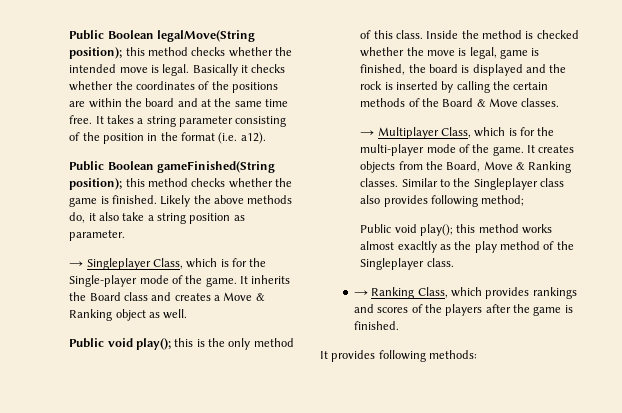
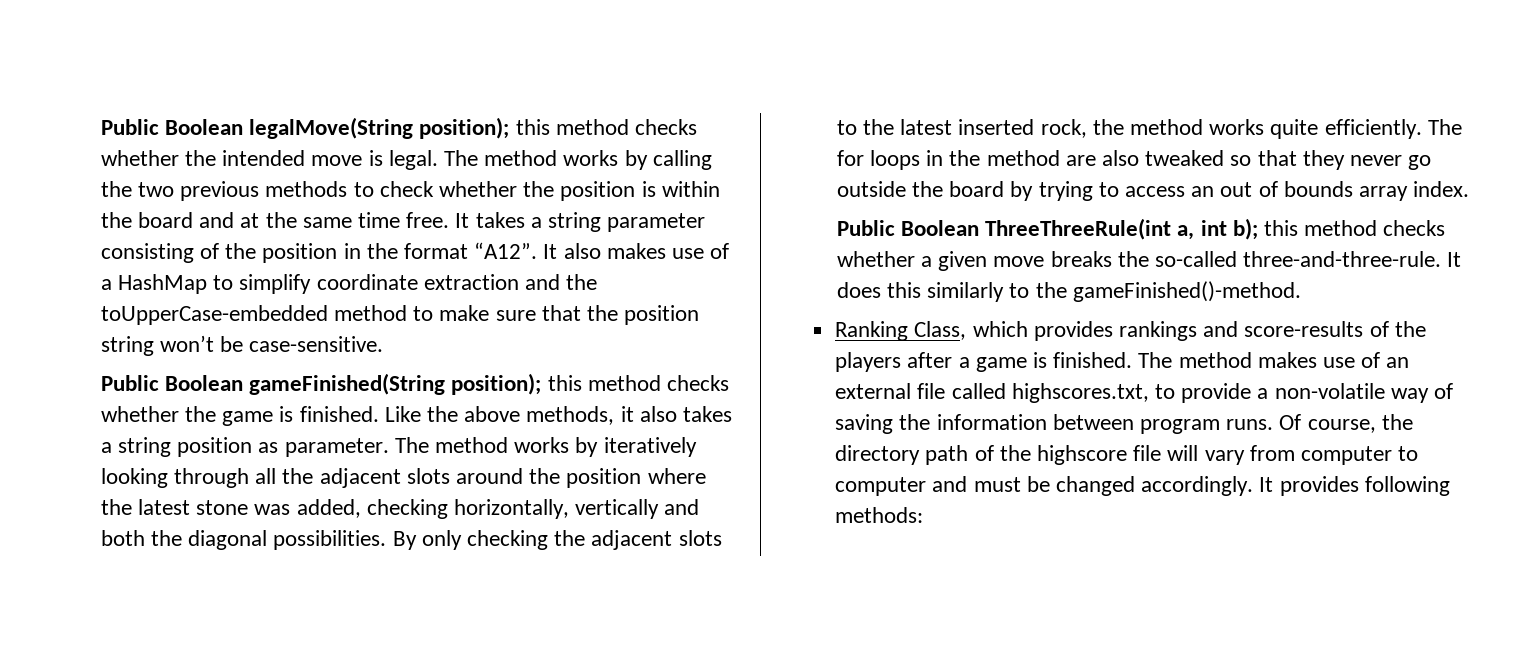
[192,64,286,76] [69,81,279,93] [69,101,86,107] Basically it checks whether the coordinates of the positions are -> [443,150,712,170] [100,181,656,201] The method works by calling the two previous methods to check whether the position is
[218,132,266,144] (i.e. a12). -> [474,242,730,259] [100,274,598,294] [100,305,700,325] [100,335,384,356] “A12”. It also makes use of a HashMap to simplify coordinate extraction and the toUpperCase-embedded method to make sure that the position string won’t be case-sensitive.
[160,195,191,207] Likely -> [384,406,421,422] Like
[247,195,293,204] [69,212,86,223] methods do, -> [526,406,615,425] methods,
[122,212,145,221] take -> [682,406,732,422] takes
[69,258,267,270] [69,275,291,287] [69,292,265,301] [69,309,188,321] [69,338,294,350] [360,30,579,39] [360,47,540,59] [360,64,567,76] [360,81,549,93] [360,98,560,107] [360,127,555,139] [360,144,575,156] [360,161,572,173] [360,178,565,190] [360,195,525,207] [360,224,553,236] [360,241,574,253] [360,258,454,270] [353,290,368,296] // → Singleplayer Class, which is for the Single-player mode of the game. It inherits the Board class and creates a Move & Ranking object as well. // Public void play(); this is the only method of this class. Inside the method is checked whether the move is legal, game is finished, the board is displayed and the rock is inserted by calling the certain methods of the Board & Move classes. // → Multiplayer Class, which is for the multi-player mode of the game. It creates objects from the Board, Move & Ranking classes. Similar to the Singleplayer class also provides following method; // Public void play(); this method works almost exacltly as the play method of the Singleplayer class. // → -> [394,437,697,457] [100,468,706,488] [100,499,700,519] [100,530,722,550] [836,119,1462,139] [836,150,1432,170] [836,181,1470,201] [836,218,1446,240] [836,251,1462,271] [836,281,1301,302] The method works by iteratively looking through all the adjacent slots around the position where the latest stone was added, checking horizontally, vertically and both the diagonal possibilities. By only checking the adjacent slots to the latest inserted rock, the method works quite efficiently. The for loops in the method are also tweaked so that they never go outside the board by trying to access an out of bounds array index. // Public Boolean ThreeThreeRule(int a, int b); this method checks whether a given move breaks the so-called three-and-three-rule. It does this similarly to the gameFinished()-method. //
[377,307,409,313] scores -> [1244,321,1364,337] score-results
[513,304,573,316] [353,321,399,330] the game is finished. // -> [958,352,1410,372] [835,383,1454,403] [835,414,1413,434] [835,445,1419,465] [835,476,1254,496] a game is finished. The method makes use of an external file called highscores.txt, to provide a non-volatile way of saving the information between program runs. Of course, the directory path of the highscore file will vary from computer to computer and must be changed accordingly.

